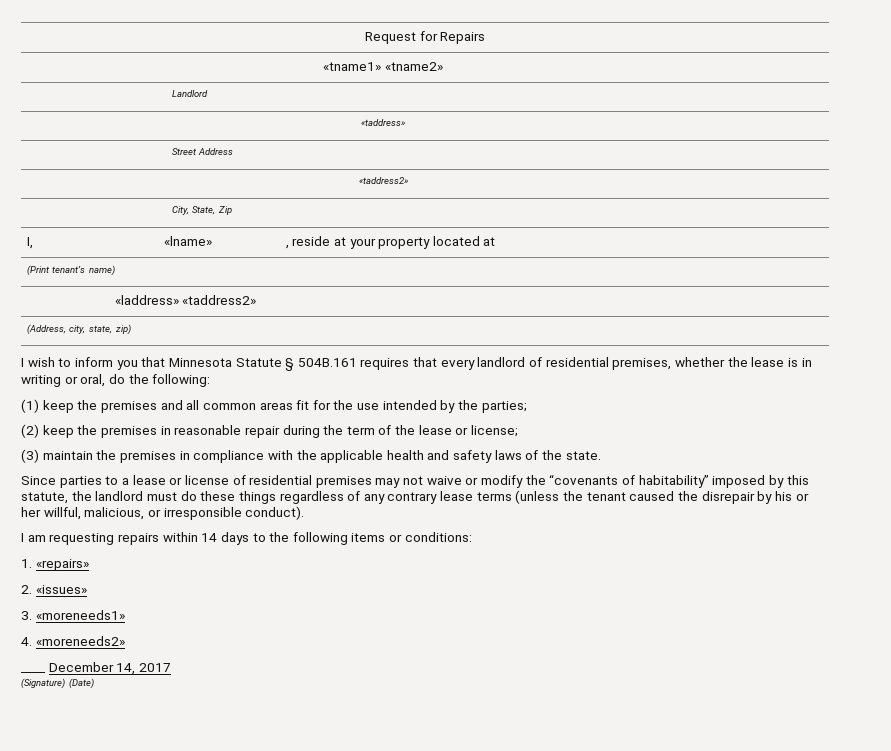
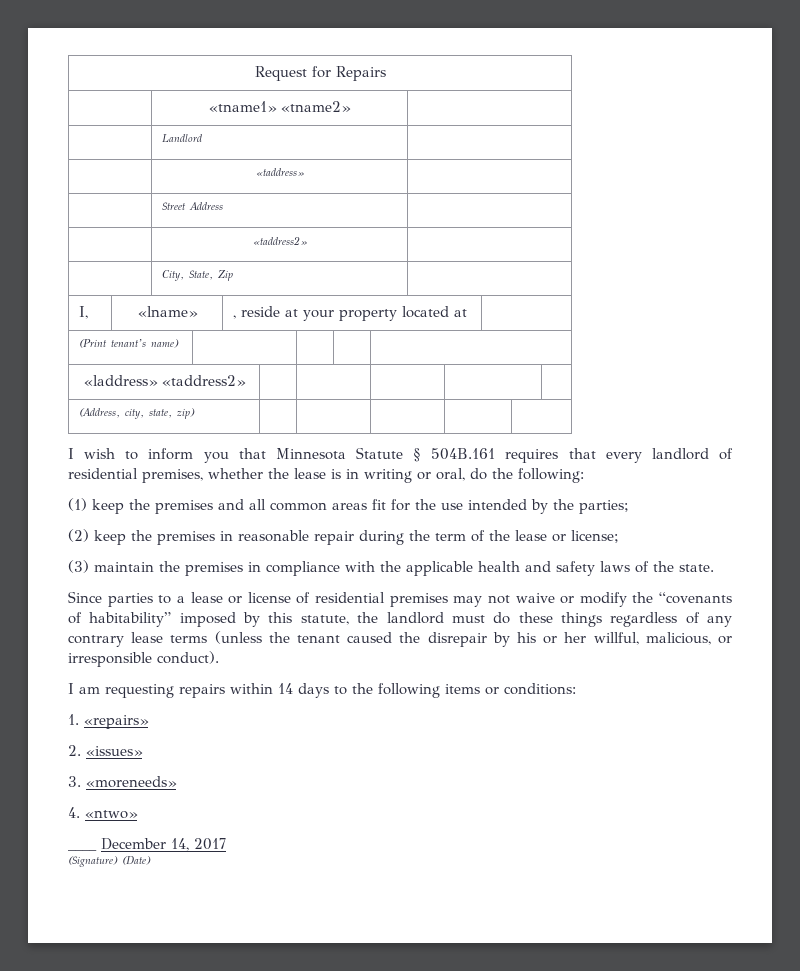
[35,610,125,620] «moreneeds1» -> [86,776,177,788] «moreneeds»
[35,636,125,646] «moreneeds2» -> [85,810,138,819] «ntwo»

